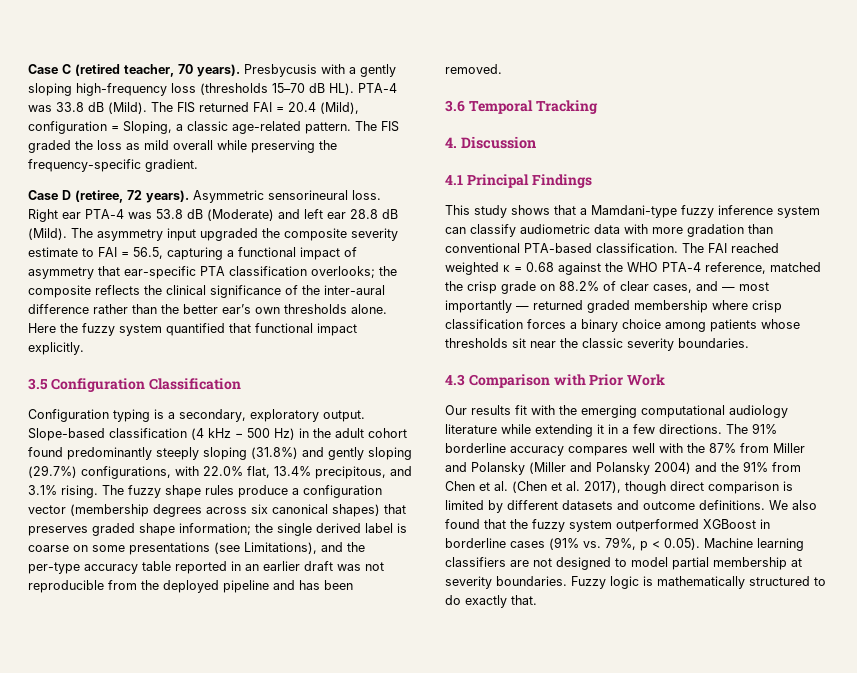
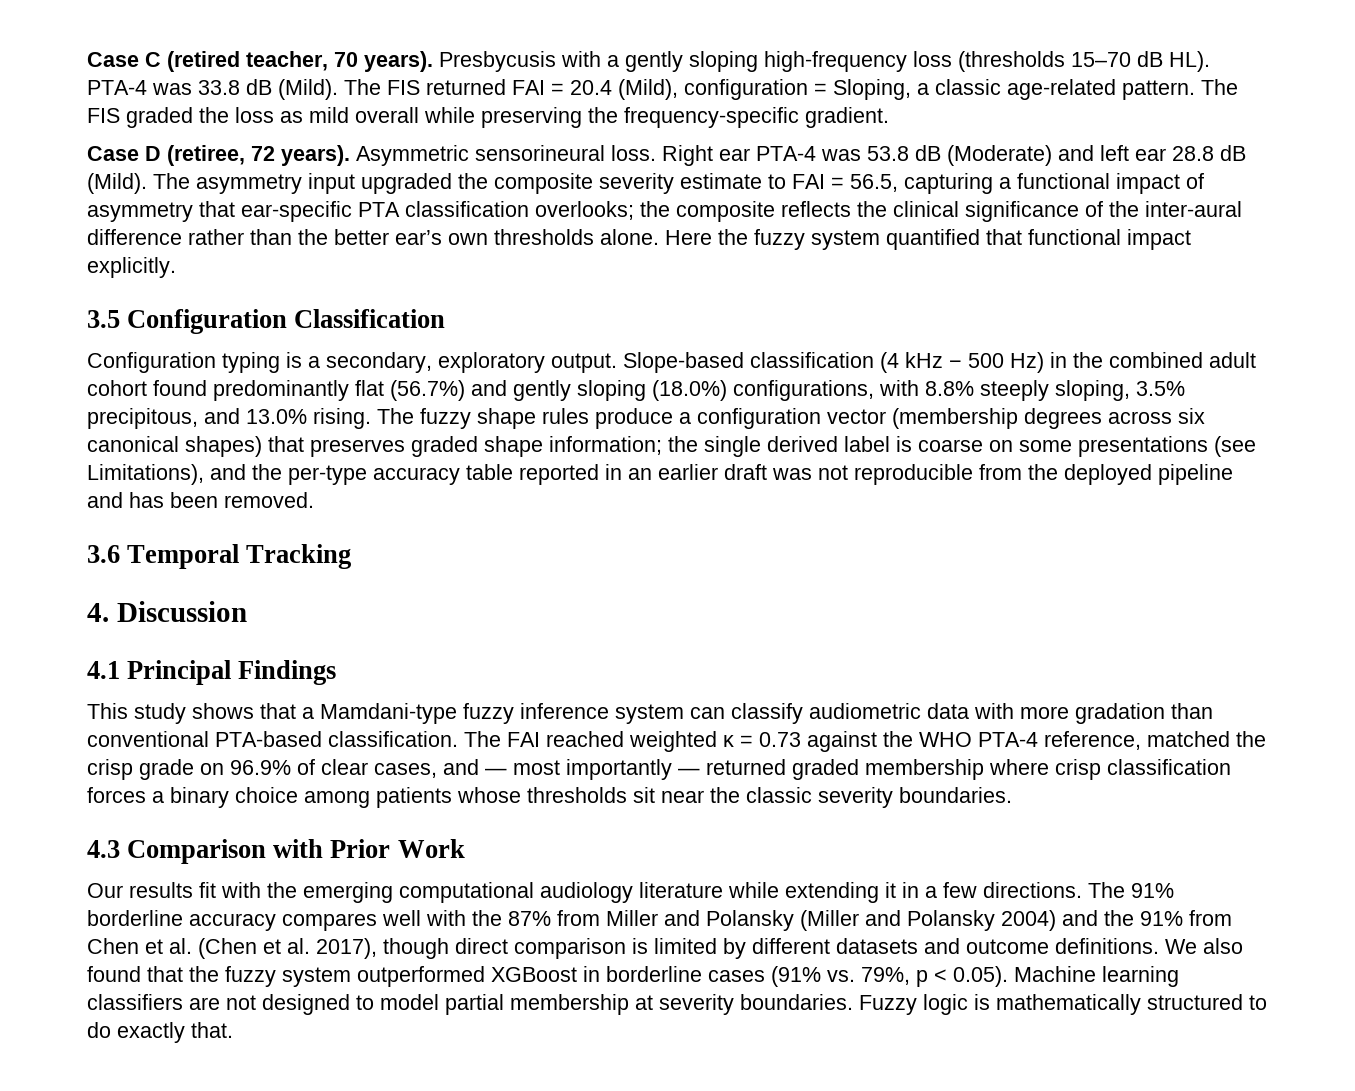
(331, 433) none -> [1109,352,1203,368] combined
[156,447,298,460] steeply sloping (31.8%) -> [355,380,465,401] flat (56.7%)
[28,465,77,478] (29.7%) -> [652,380,727,401] (18.0%)
[203,466,311,478] 22.0% flat, 13.4% -> [925,380,1185,401] 8.8% steeply sloping, 3.5%
[28,485,57,495] 3.1% -> [246,409,307,424] 13.0%
[526,262,554,272] 0.68 -> [759,732,801,747] 0.73
[559,281,599,291] 88.2% -> [230,760,291,775] 96.9%

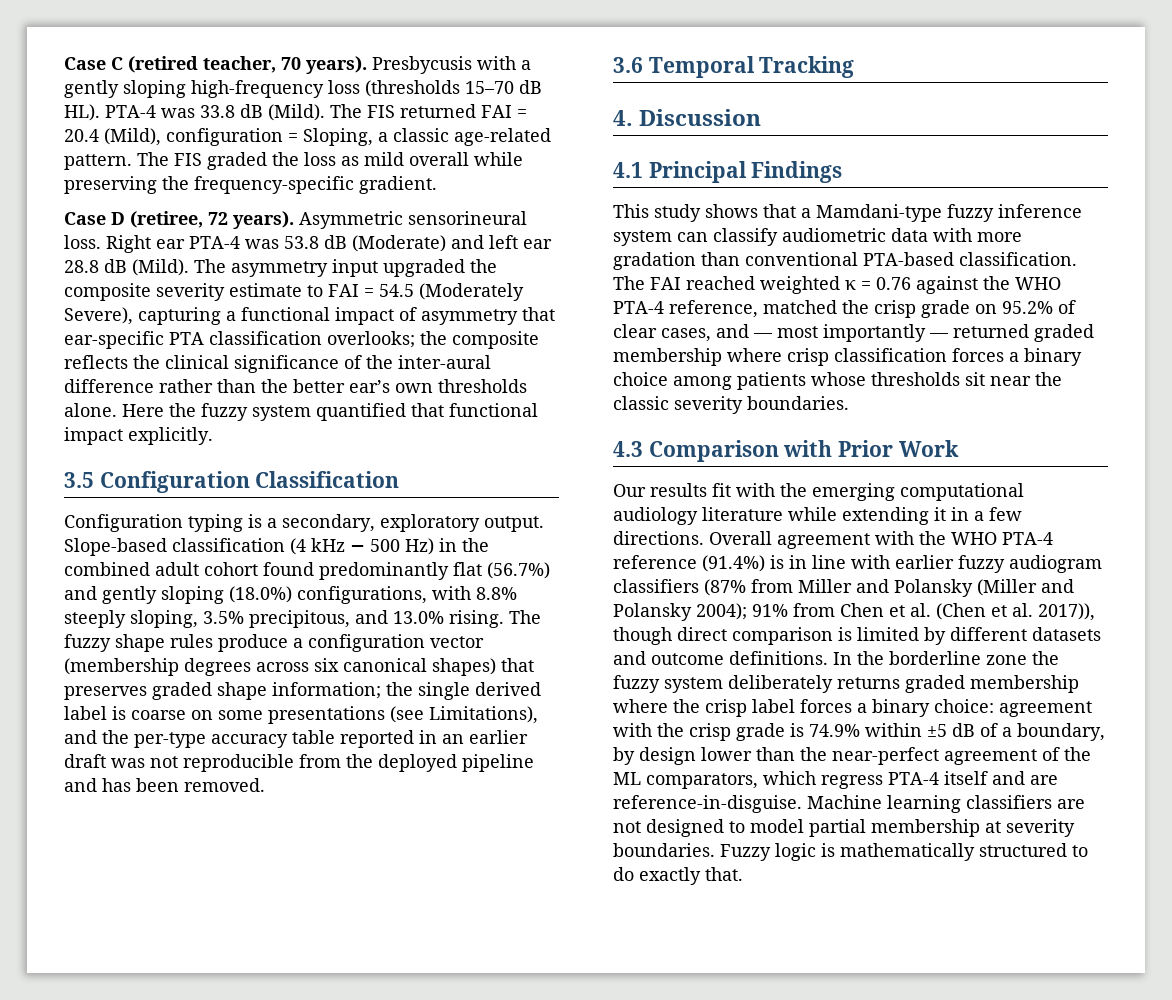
[850,174,898,192] 56.5, -> [379,283,524,301] [64,307,133,325] 54.5 (Moderately Severe),
[759,732,801,747] 0.73 -> [876,277,911,290] 0.76
[230,760,291,775] 96.9% -> [1002,301,1053,314] 95.2%
[1088,882,1174,898] [87,910,551,931] The 91% borderline accuracy compares well with the 87% -> [709,531,1053,549] [613,555,1102,573] [613,579,746,596] Overall agreement with the WHO PTA-4 reference (91.4%) is in line with earlier fuzzy audiogram classifiers (87%
[1001,910,1134,931] 2004) and the -> [696,603,747,620] 2004);
[316,938,377,959] 2017), -> [1038,603,1095,621] 2017)),
[1165,938,1243,954] [87,966,1008,987] We also found that the fuzzy system outperformed XGBoost in borderline cases (91% vs. 79%, p < 0.05). -> [833,651,1059,665] [613,675,1079,693] [613,699,1092,717] [613,723,1105,741] [613,747,1091,765] [613,771,1058,789] [613,795,802,813] In the borderline zone the fuzzy system deliberately returns graded membership where the crisp label forces a binary choice: agreement with the crisp grade is 74.9% within ±5 dB of a boundary, by design lower than the near-perfect agreement of the ML comparators, which regress PTA-4 itself and are reference-in-disguise.

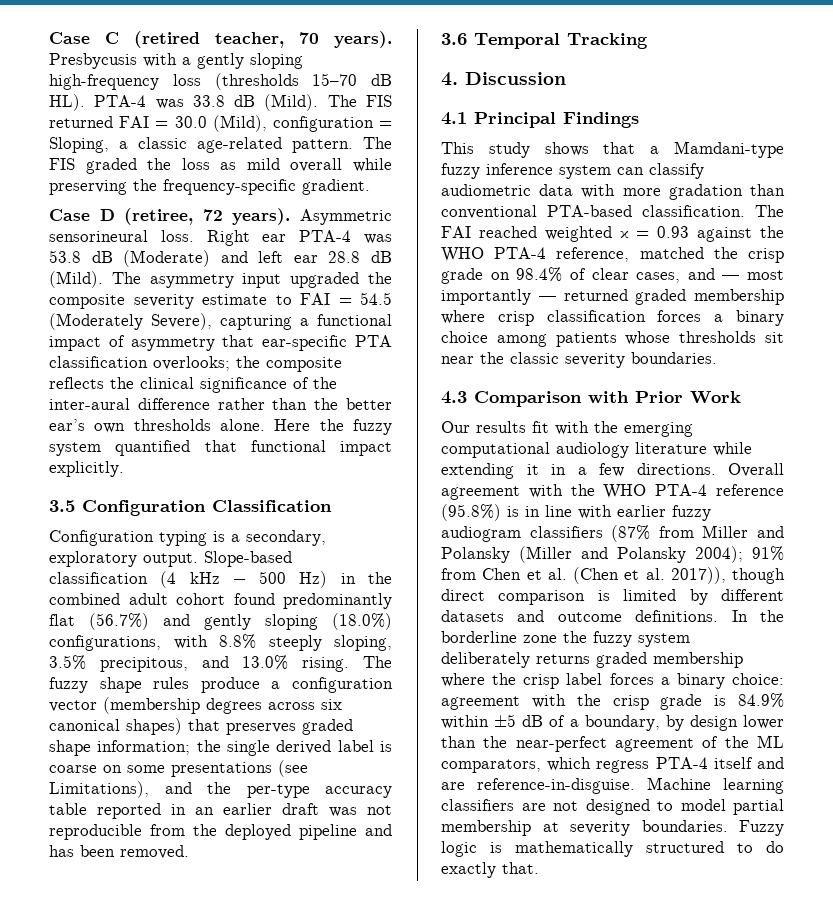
[64,129,99,142] 20.4 -> [174,116,207,128] 30.0
[876,277,911,290] 0.76 -> [657,226,690,238] 0.93
[1002,301,1053,314] 95.2% -> [516,267,563,282] 98.4%
[702,555,765,572] (91.4%) -> [441,504,501,521] (95.8%)
[809,724,860,737] 74.9% -> [738,693,784,708] 84.9%

